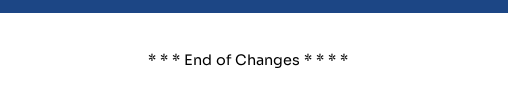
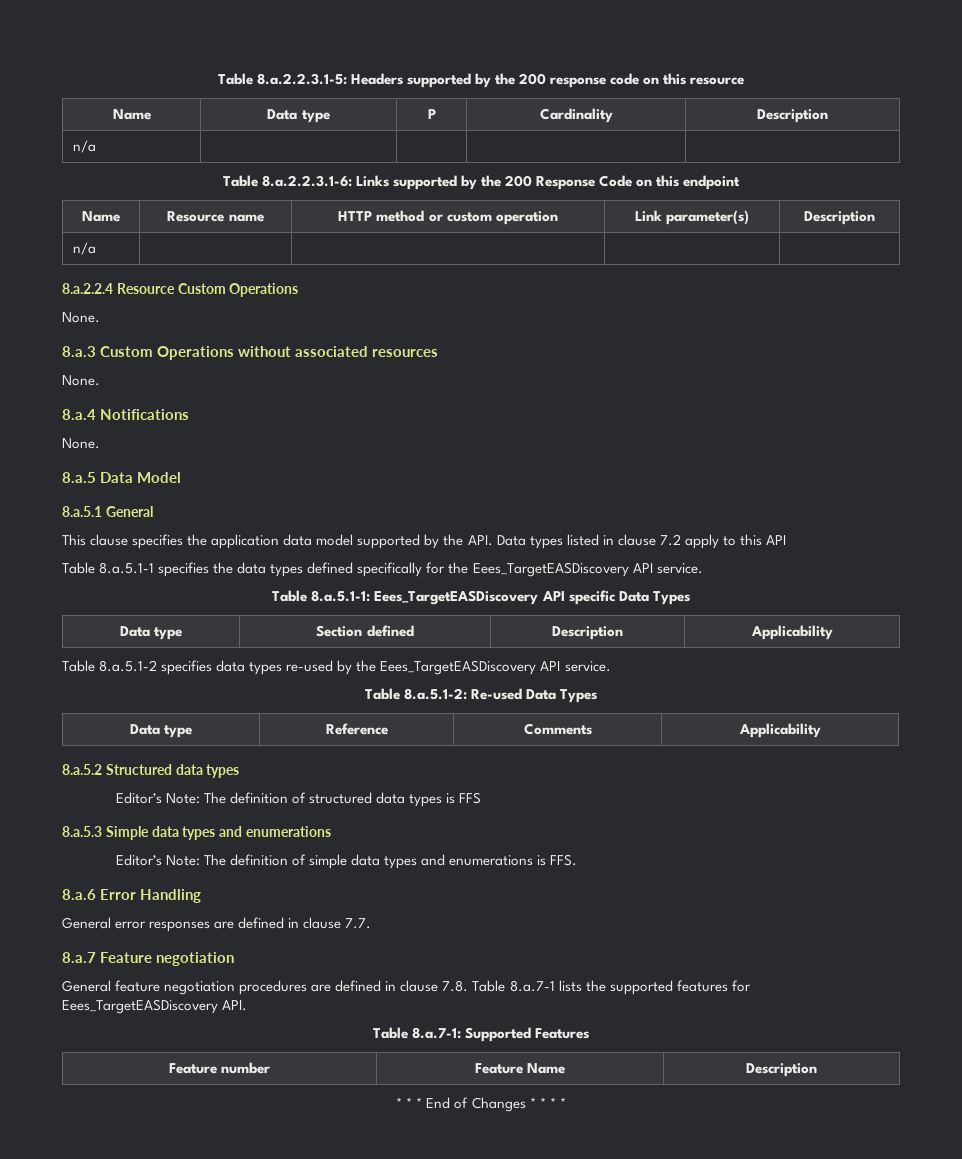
(147, 59) none -> [217,73,745,88] [112,109,151,120] [267,109,330,123] [427,109,436,119] [539,108,613,123] [757,109,828,123] [72,140,96,153] [222,175,741,190] [82,211,120,222] [167,211,264,222] [338,210,558,225] [634,210,750,225] [804,211,875,225] [72,242,96,255] [62,283,299,297] [62,312,100,323] [62,346,439,360] [62,375,100,386] [62,409,190,420] [62,438,100,449] [62,472,182,483] [62,506,153,517] [62,534,786,549] [62,562,703,577] [272,590,690,605] [119,626,183,640] [316,625,414,637] [552,626,623,640] [750,625,833,640] [62,660,611,675] [364,688,598,703] [129,724,193,738] [325,723,388,735] [523,723,592,735] [738,723,821,738] [62,764,240,778] [115,792,482,807] [62,826,331,840] [115,854,578,869] [62,889,202,903] [62,917,372,932] [62,952,235,966] [62,980,751,995] [62,999,248,1014] [372,1027,590,1042] [168,1062,271,1074] [474,1063,566,1074] [746,1063,817,1077] Table 8.a.2.2.3.1-5: Headers supported by the 200 response code on this resource // Name | Data type | P | Cardinality | Description // n/a | | | | // Table 8.a.2.2.3.1-6: Links supported by the 200 Response Code on this endpoint // Name | Resource name | HTTP method or custom operation | Link parameter(s) | Description // n/a | | | | // 8.a.2.2.4 Resource Custom Operations // None. // 8.a.3 Custom Operations without associated resources // None. // 8.a.4 Notifications // None. // 8.a.5 Data Model // 8.a.5.1 General // This clause specifies the application data model supported by the API. Data types listed in clause 7.2 apply to this API // Table 8.a.5.1-1 specifies the data types defined specifically for the Eees_TargetEASDiscovery API service. // Table 8.a.5.1-1: Eees_TargetEASDiscovery API specific Data Types // Data type | Section defined | Description | Applicability // Table 8.a.5.1-2 specifies data types re-used by the Eees_TargetEASDiscovery API service. // Table 8.a.5.1-2: Re-used Data Types // Data type | Reference | Comments | Applicability // 8.a.5.2 Structured data types // Editor’s Note: The definition of structured data types is FFS // 8.a.5.3 Simple data types and enumerations // Editor’s Note: The definition of simple data types and enumerations is FFS. // 8.a.6 Error Handling // General error responses are defined in clause 7.7. // 8.a.7 Feature negotiation // General feature negotiation procedures are defined in clause 7.8. Table 8.a.7-1 lists the supported features for Eees_TargetEASDiscovery API. // Table 8.a.7-1: Supported Features // Feature number | Feature Name | Description //

